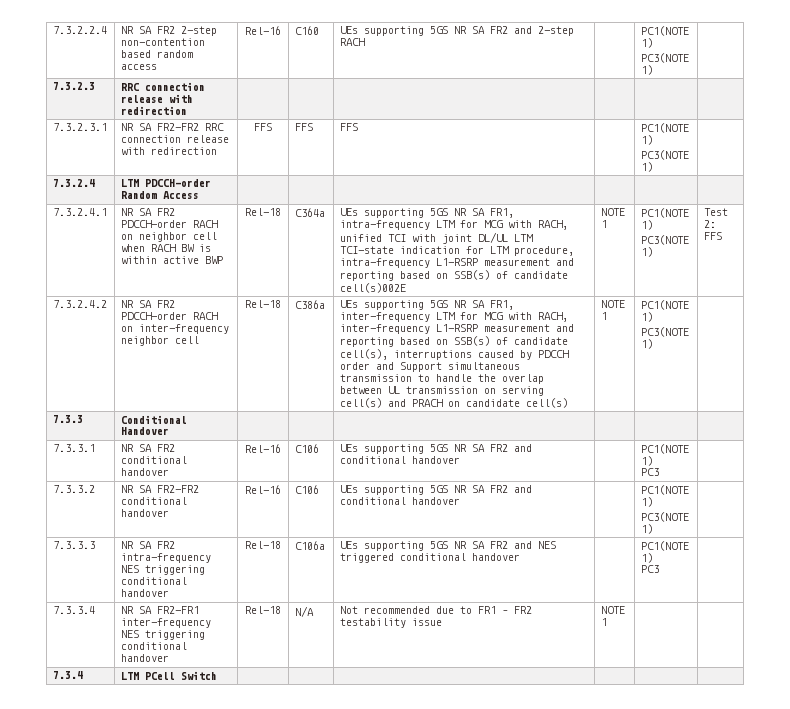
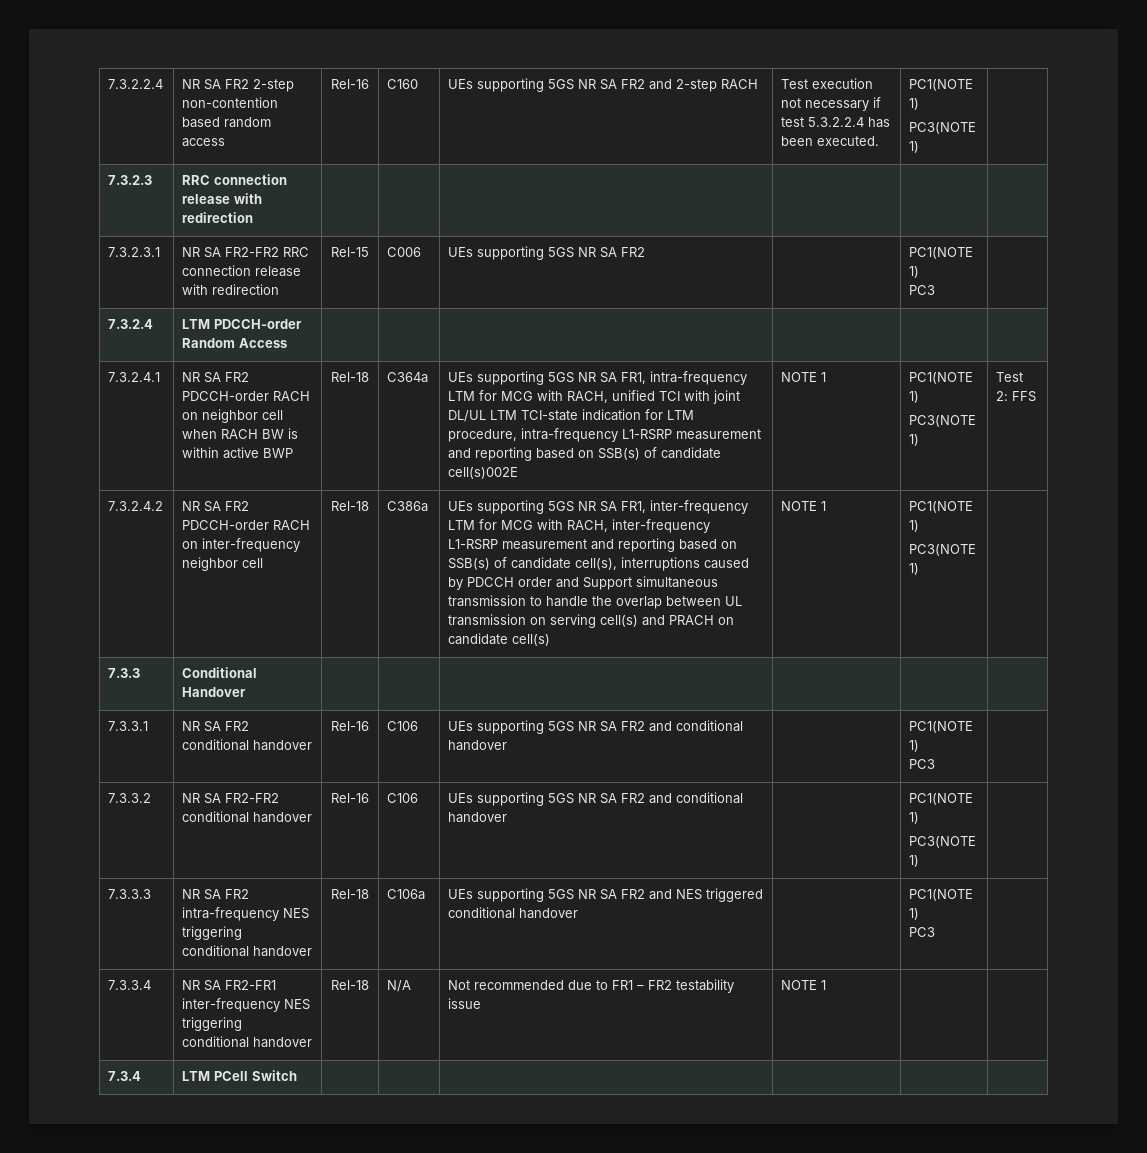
(365, 42) none -> [781,78,874,89] [781,97,882,111] [781,117,891,128] [781,136,880,146] Test execution not necessary if test 5.3.2.2.4 has been executed.
[254,123,272,131] [294,123,313,131] [339,123,358,131] [640,123,689,133] [640,135,653,145] [640,150,689,160] [640,162,653,172] FFS | FFS | FFS | | PC1(NOTE 1) // PC3(NOTE 1) -> [331,247,369,257] [387,247,422,257] [448,246,646,260] [909,247,974,259] [909,266,920,278] [909,285,936,295] Rel-15 | C006 | UEs supporting 5GS NR SA FR2 | | PC1(NOTE 1) // PC3

